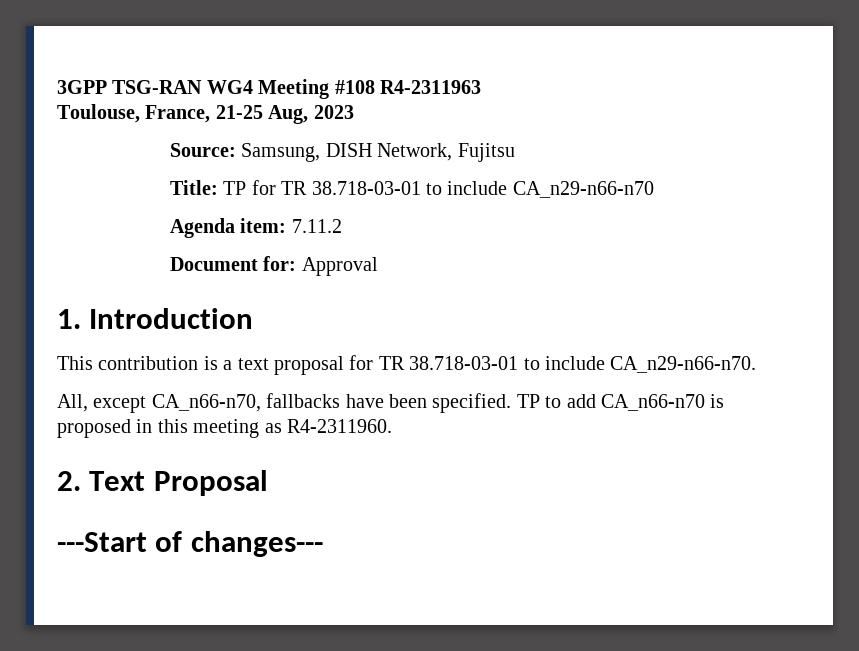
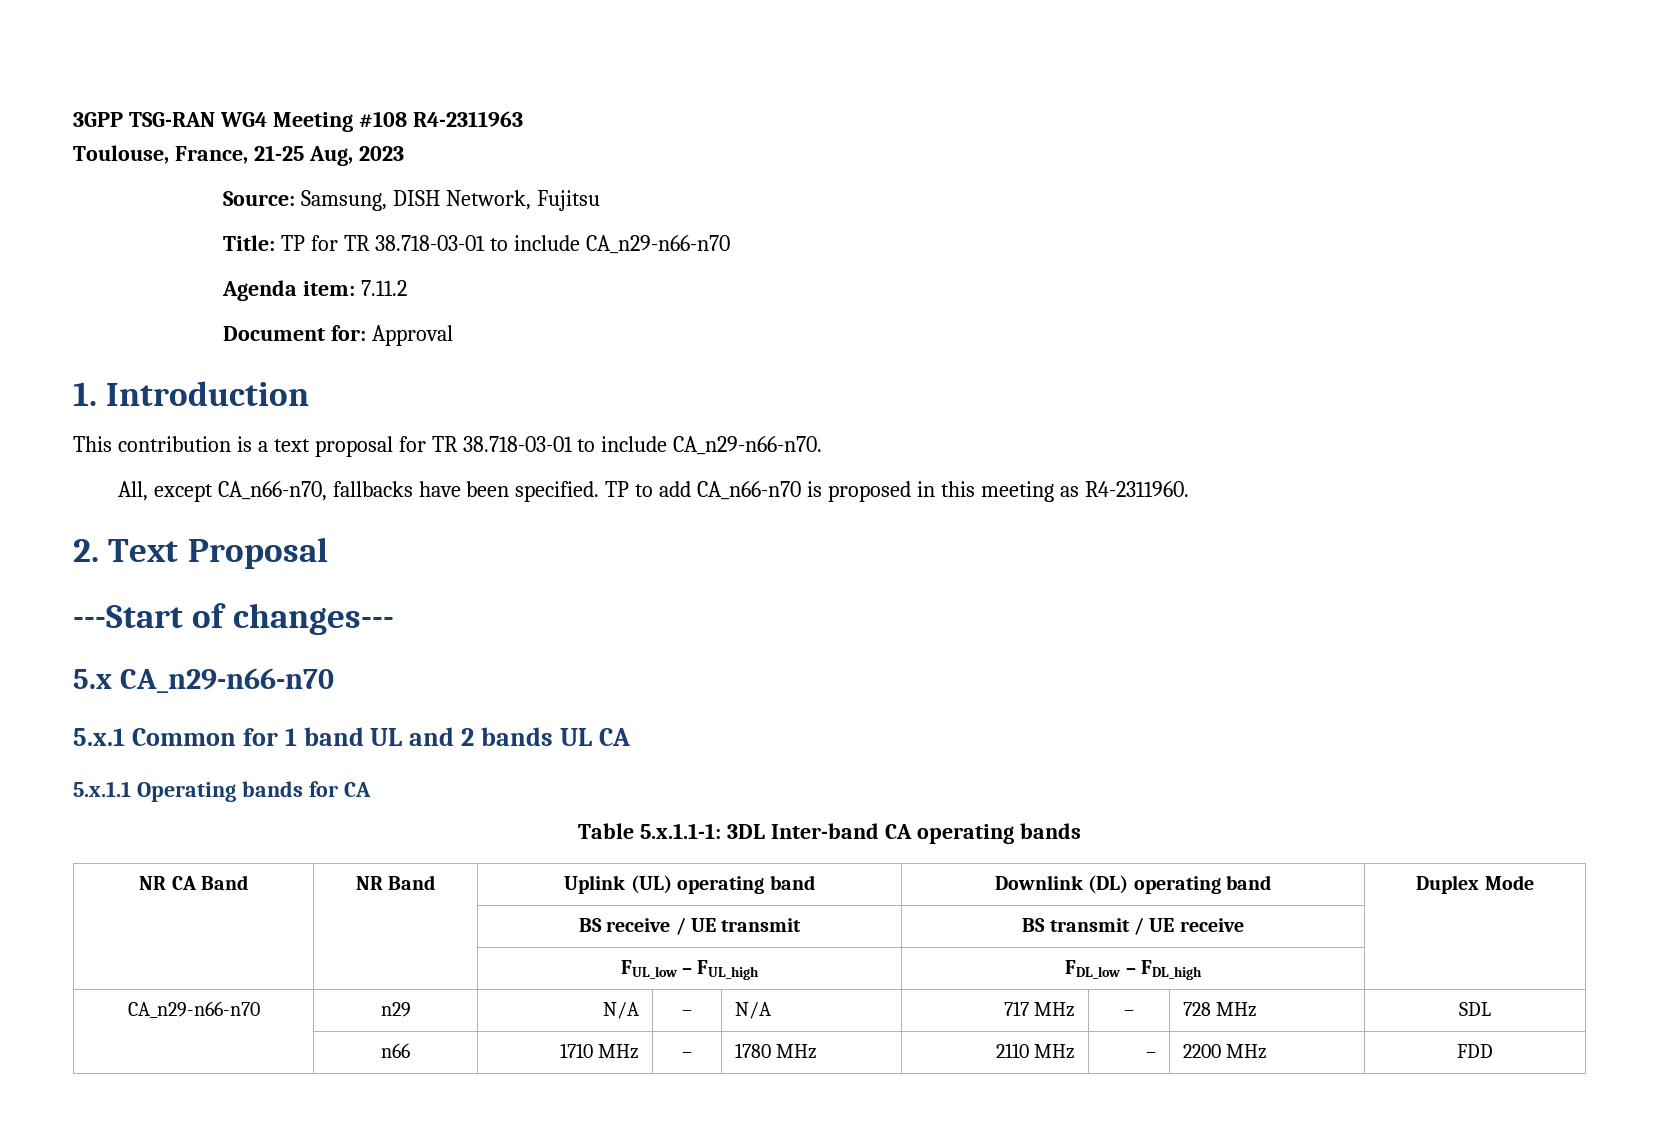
(323, 544) none -> [73,668,334,693] [73,727,631,746] [73,781,371,802] [578,823,1081,844] [139,875,248,890] [355,875,436,890] [564,875,815,894] [994,875,1272,894] [1416,875,1534,894] [578,918,802,935] [1022,918,1244,935] [620,960,760,980] [1065,960,1202,980] [127,1001,260,1018] [380,1002,411,1017] [603,1002,640,1019] [682,1010,692,1016] [734,1002,771,1019] [1003,1001,1076,1017] [1124,1010,1134,1016] [1182,1002,1258,1017] [1459,1002,1491,1016] [381,1043,410,1058] [559,1043,640,1059] [682,1052,692,1058] [734,1043,818,1059] [995,1043,1076,1059] [1146,1052,1157,1058] [1182,1044,1268,1059] [1457,1044,1493,1058] // 5.x CA_n29-n66-n70 // 5.x.1 Common for 1 band UL and 2 bands UL CA // 5.x.1.1 Operating bands for CA // Table 5.x.1.1-1: 3DL Inter-band CA operating bands // NR CA Band | NR Band | Uplink (UL) operating band | Downlink (DL) operating band | Duplex Mode // | | BS receive / UE transmit | BS transmit / UE receive | // | | FUL_low – FUL_high | FDL_low – FDL_high | // CA_n29-n66-n70 | n29 | N/A | – | N/A | 717 MHz | – | 728 MHz | SDL // | n66 | 1710 MHz | – | 1780 MHz | 2110 MHz | – | 2200 MHz | FDD

